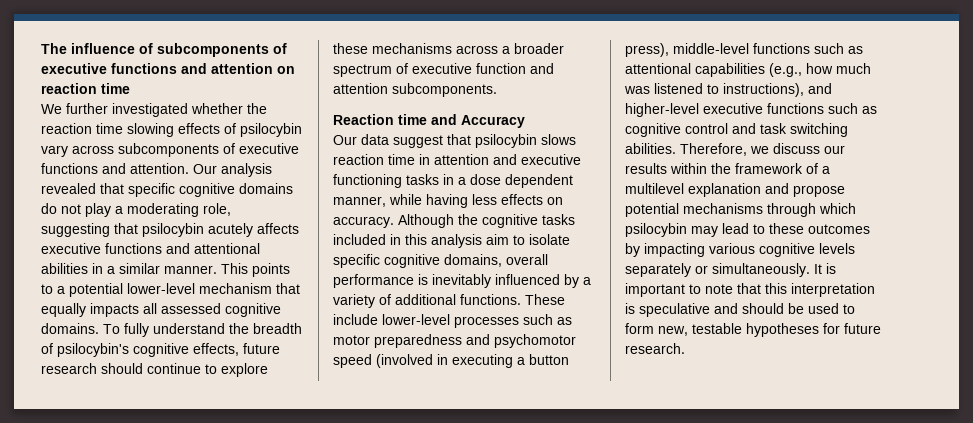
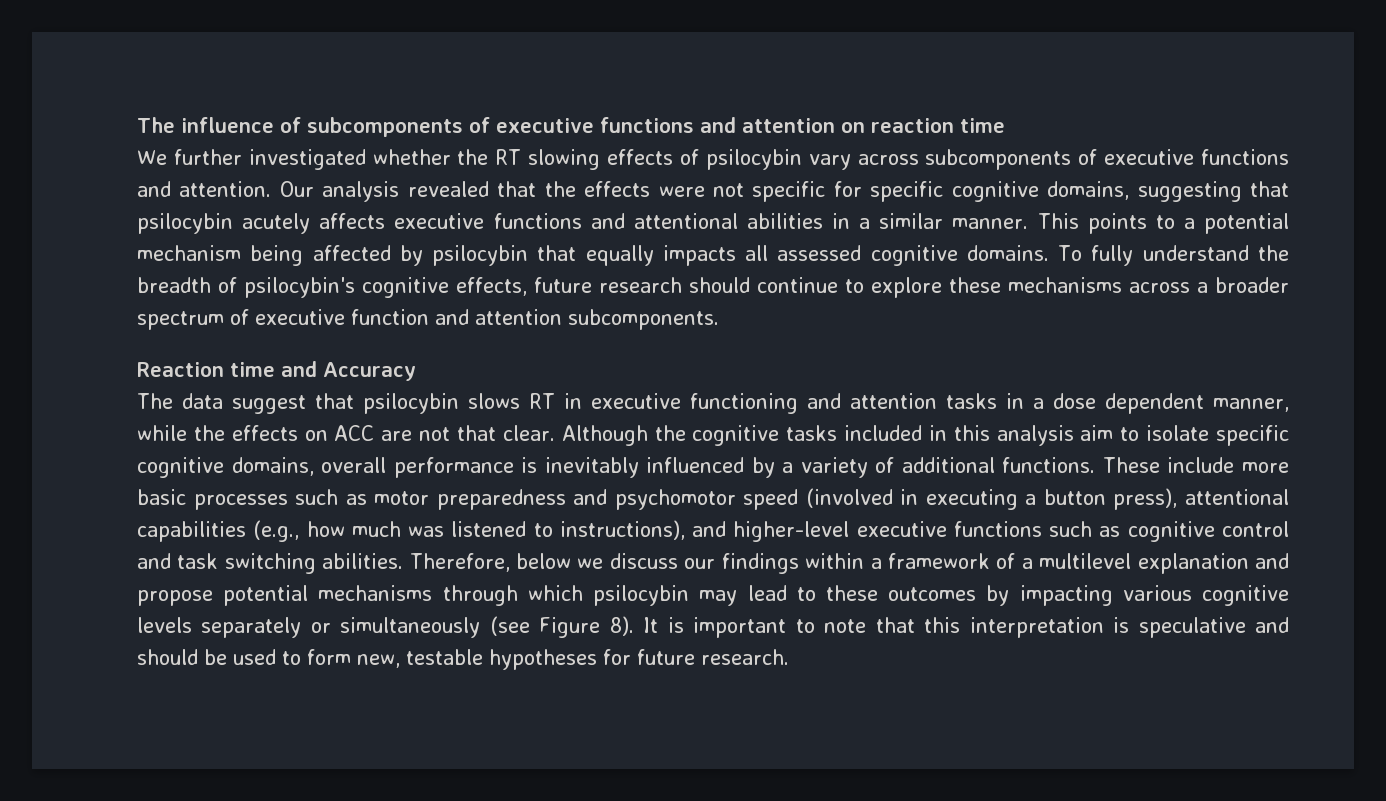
[41,123,123,134] reaction time -> [495,149,522,165] RT
[128,183,293,197] [41,203,231,217] specific cognitive domains do not play a moderating role, -> [544,181,1130,202] the effects were not specific for specific cognitive domains,
[127,283,272,294] lower-level mechanism -> [137,245,529,266] mechanism being affected by psilocybin
[333,135,357,145] Our -> [137,393,173,409] The
[333,154,581,165] [333,174,402,188] reaction time in attention and executive functioning -> [529,393,937,414] RT in executive functioning and attention
[426,194,563,208] [333,216,394,228] having less effects on accuracy. -> [193,425,555,441] the effects on ACC are not that clear.
[382,314,450,325] lower-level -> [1241,462,1289,473] [137,489,186,505] more basic
[673,43,863,54] middle-level functions such as -> (1178, 499) none
(747, 149) none -> [516,553,572,569] below
[625,163,731,174] results within the -> [721,553,882,574] findings within a
[712,263,810,277] simultaneously. -> [340,616,634,638] simultaneously (see Figure 8).

